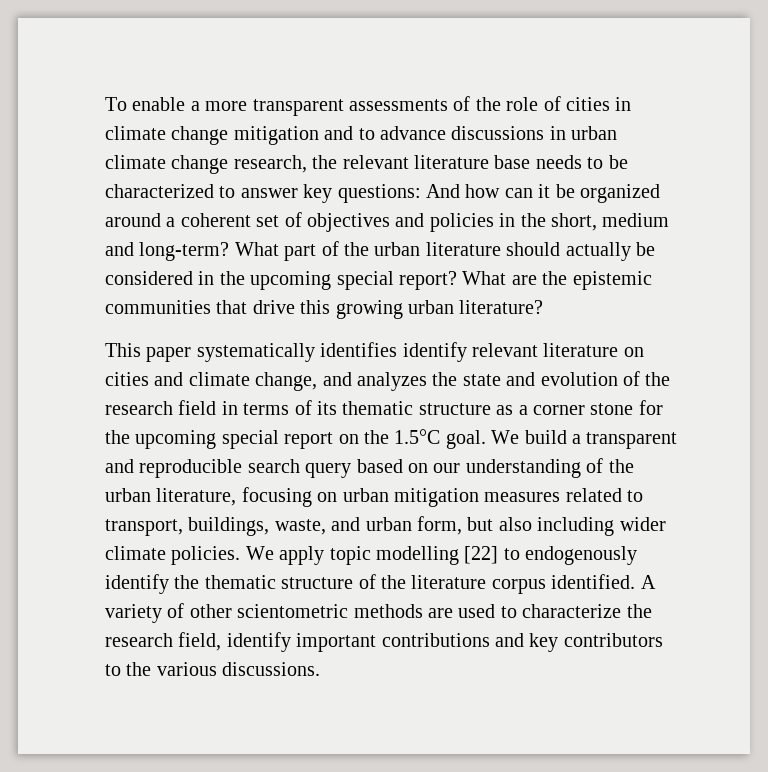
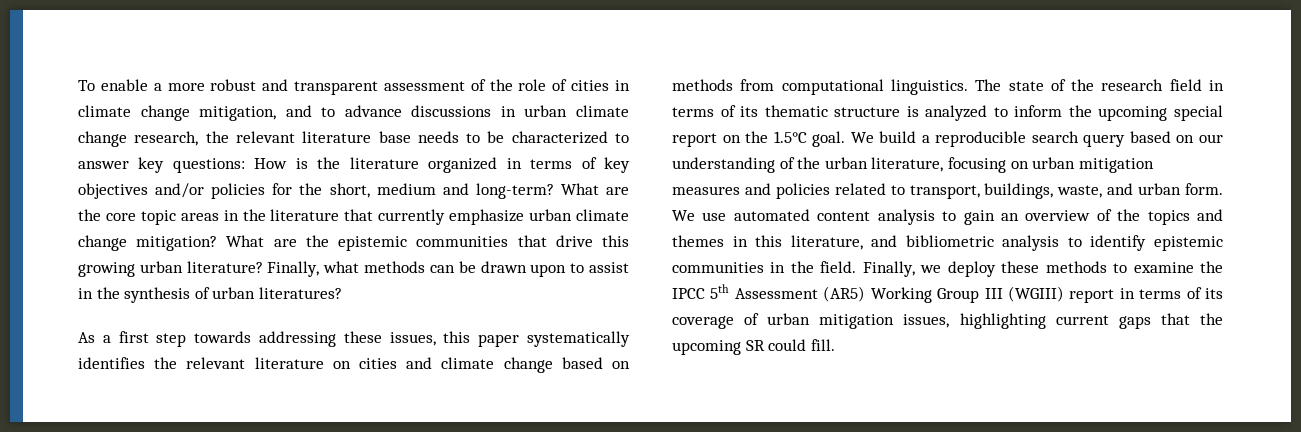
[252,99,448,116] transparent assessments -> [210,79,465,95] robust and transparent assessment
[233,126,319,145] mitigation -> [199,106,277,121] mitigation,
[426,184,660,203] [105,212,516,232] And how can it be organized around a coherent set of objectives and policies in -> [254,157,630,173] [78,183,293,199] How is the literature organized in terms of key objectives and/or policies for
[284,241,655,261] [105,271,457,290] part of the urban literature should actually be considered in the upcoming special report? -> [606,187,630,195] [78,209,630,225] [78,235,218,251] are the core topic areas in the literature that currently emphasize urban climate change mitigation?
[105,343,141,357] // This -> [267,261,629,277] [78,287,342,303] [78,331,471,347] Finally, what methods can be drawn upon to assist in the synthesis of urban literatures? // As a first step towards addressing these issues, this
[402,342,467,362] identify -> [154,357,178,369] the
[255,372,618,391] change, and analyzes the state and evolution -> [503,357,630,373] [672,79,1044,95] change based on methods from computational linguistics. The state
[496,400,663,415] as a corner stone for -> [906,105,1063,121] is analyzed to inform
[586,432,678,449] [105,459,134,473] transparent and -> (930, 139) none
(561, 497) none -> [744,183,830,199] and policies
[417,516,666,536] [105,546,638,565] [105,574,656,594] [105,603,652,623] [105,632,663,652] [105,662,321,676] form, but also including wider climate policies. We apply topic modelling [22] to endogenously identify the thematic structure of the literature corpus identified. A variety of other scientometric methods are used to characterize the research field, identify important contributions and key contributors to the various discussions. -> [1185,183,1223,195] [672,209,1223,225] [672,235,1223,251] [672,261,1223,277] [672,284,1223,303] [672,313,1223,329] [672,339,835,355] form. We use automated content analysis to gain an overview of the topics and themes in this literature, and bibliometric analysis to identify epistemic communities in the field. Finally, we deploy these methods to examine the IPCC 5th Assessment (AR5) Working Group III (WGIII) report in terms of its coverage of urban mitigation issues, highlighting current gaps that the upcoming SR could fill.

